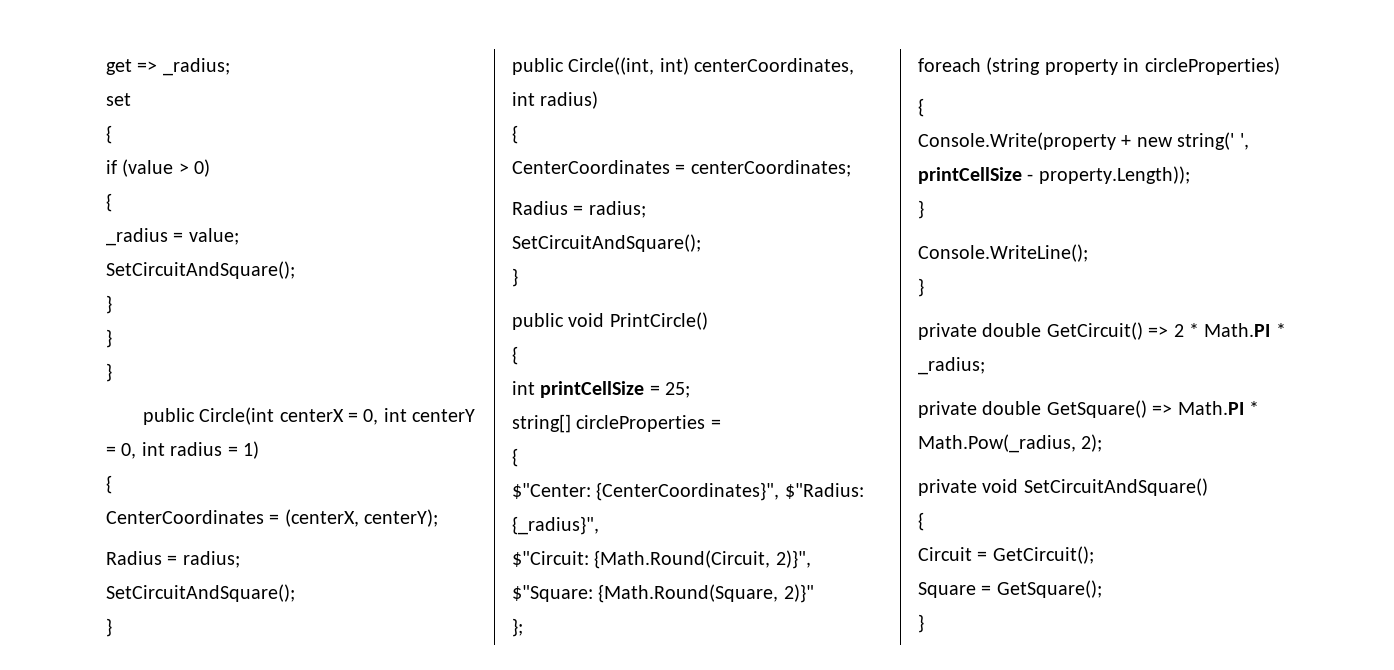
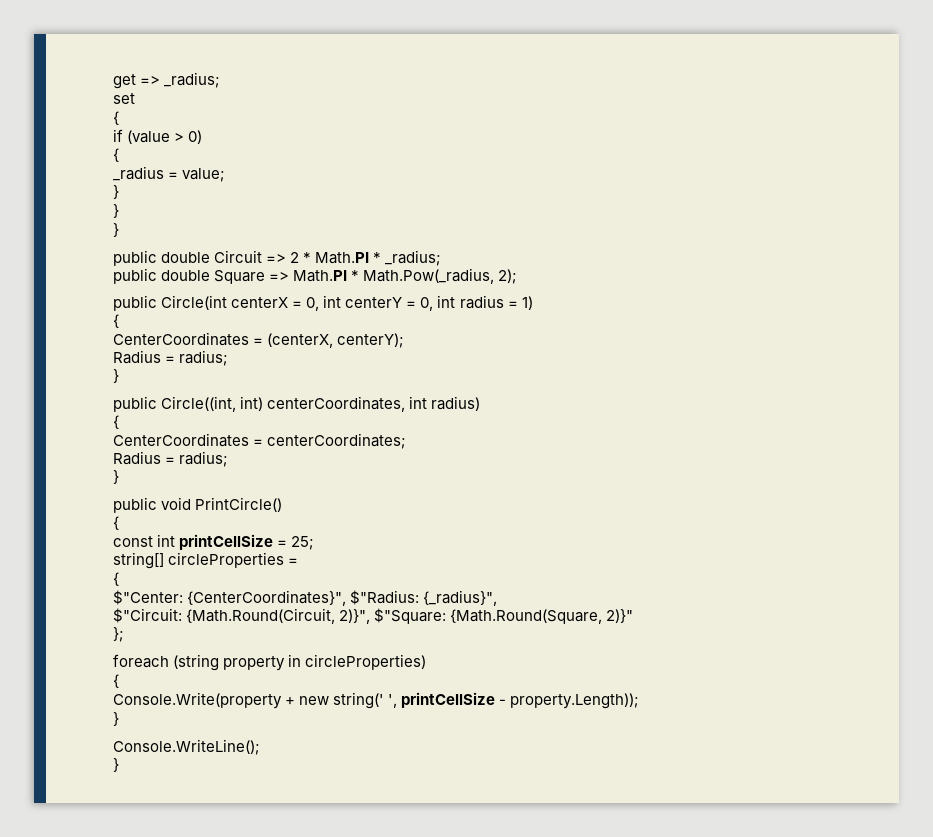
[106,261,295,279] [106,295,112,314] [106,329,112,348] [106,363,112,382] SetCircuitAndSquare(); // } // } // } -> [113,185,119,199] [113,204,119,218] [113,223,119,237] [113,250,442,266] [113,268,518,284] } // } // } // public double Circuit => 2 * Math.PI * _radius; // public double Square => Math.PI * Math.Pow(_radius, 2);
[106,584,295,602] // SetCircuitAndSquare(); -> (229, 358) none
[512,234,701,252] // SetCircuitAndSquare(); -> (229, 459) none
(518, 355) none -> [113,536,153,547] const
[918,322,1286,340] [918,357,985,375] [918,400,1259,418] [918,434,1103,453] [918,478,1208,496] [918,512,924,531] [918,546,1094,564] [918,580,1102,598] [918,614,924,633] // private double GetCircuit() => 2 * Math.PI * _radius; // private double GetSquare() => Math.PI * Math.Pow(_radius, 2); // private void SetCircuitAndSquare() // { // Circuit = GetCircuit(); // Square = GetSquare(); // } -> (119, 765) none

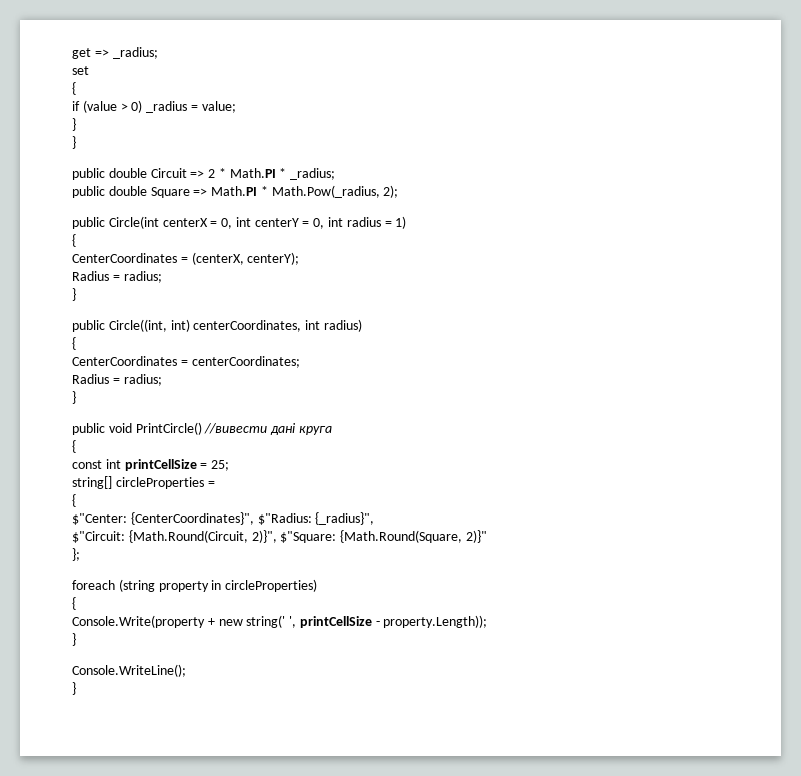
[113,148,119,162] // { // -> (143, 106) none
[113,223,119,237] // } -> (76, 142) none
(283, 504) none -> [204,423,332,435] //вивести дані круга

